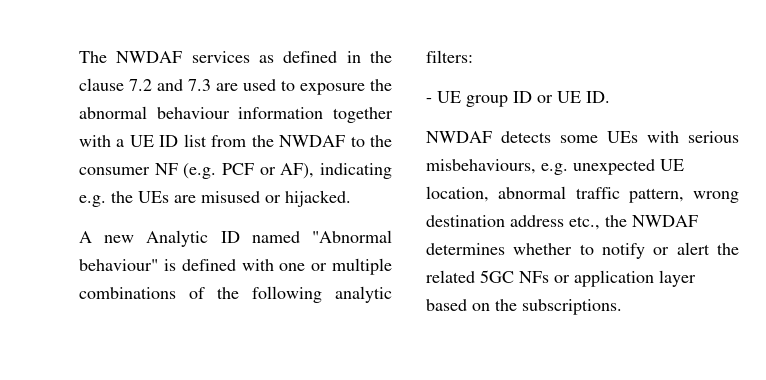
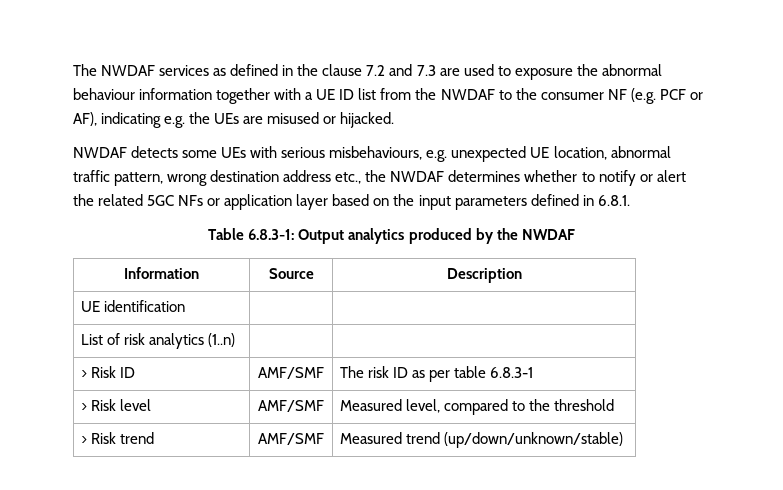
[79,230,392,247] [79,258,392,275] [79,286,392,303] [426,50,473,63] [426,91,610,107] // A new Analytic ID named "Abnormal behaviour" is defined with one or multiple combinations of the following analytic filters: // - UE group ID or UE ID. -> (395, 120) none
[522,299,622,315] subscriptions. -> [418,194,630,210] [208,228,575,244] [124,267,199,279] [268,268,314,279] [446,268,522,283] [81,300,186,312] [81,333,236,349] [81,366,136,378] [258,367,325,379] [340,366,534,382] [81,399,152,411] [258,400,325,412] [340,399,615,415] [81,432,155,444] [258,433,325,445] [340,432,624,448] input parameters defined in 6.8.1. // Table 6.8.3-1: Output analytics produced by the NWDAF // Information | Source | Description // UE identification | | // List of risk analytics (1..n) | | // > Risk ID | AMF/SMF | The risk ID as per table 6.8.3-1 // > Risk level | AMF/SMF | Measured level, compared to the threshold // > Risk trend | AMF/SMF | Measured trend (up/down/unknown/stable)

